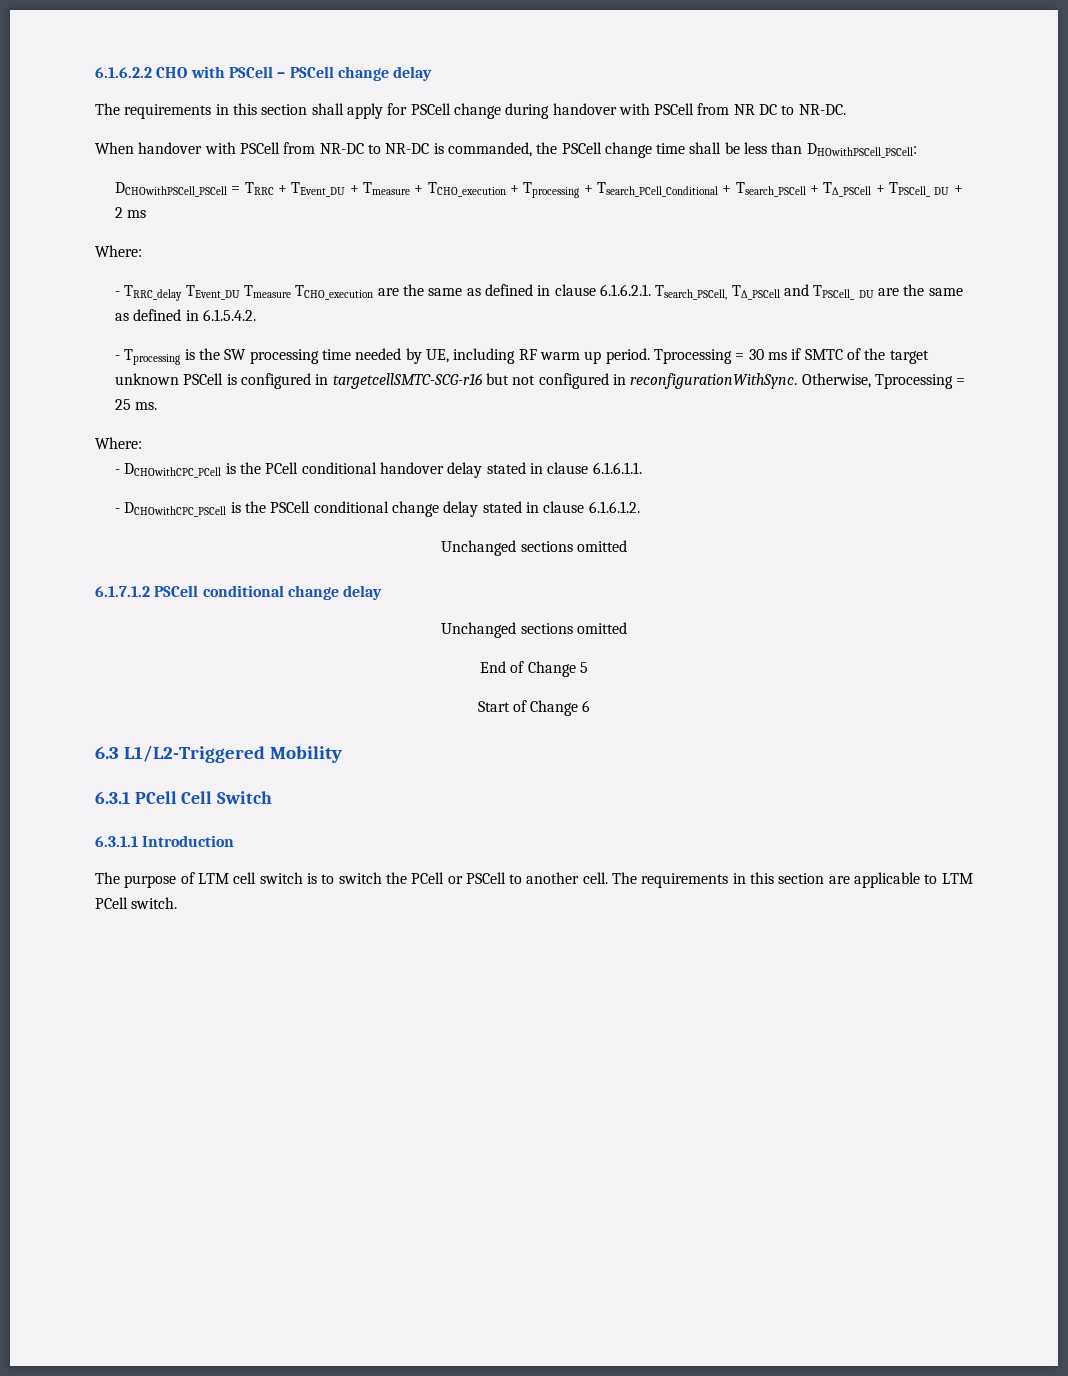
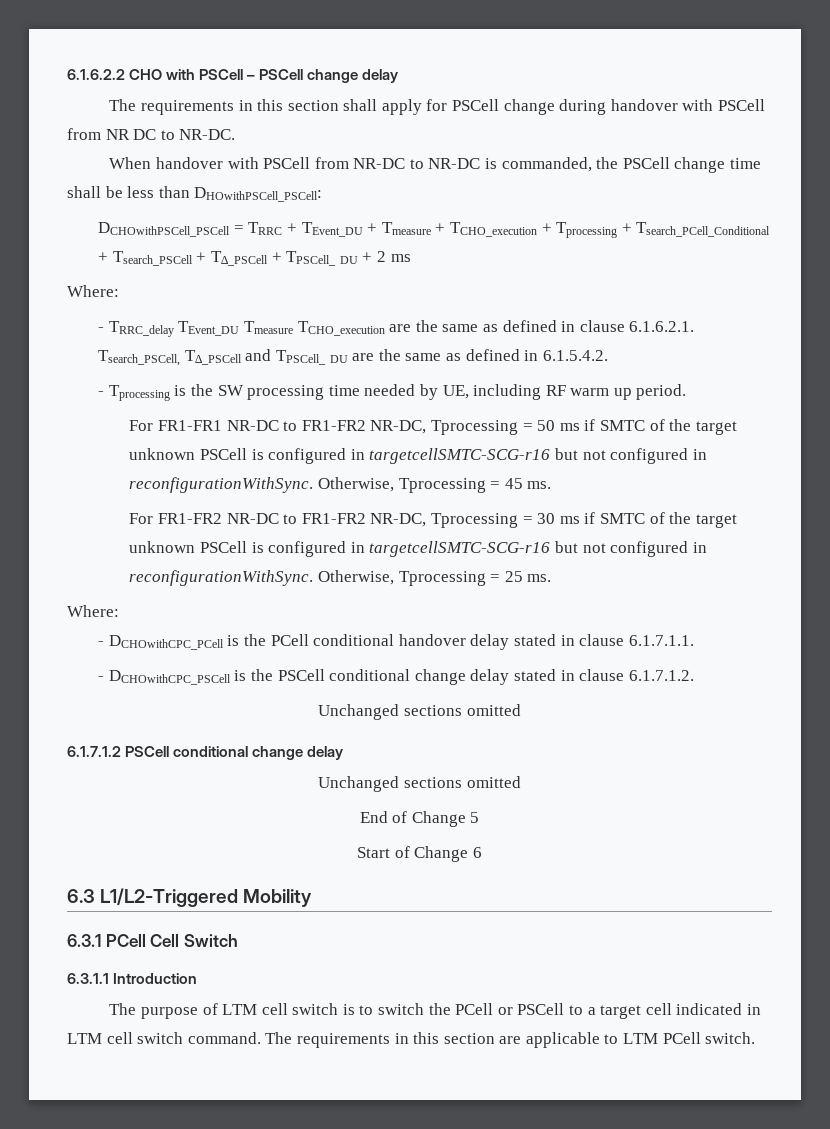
(650, 356) none -> [129,419,737,435] [129,448,707,464] [129,477,552,493] [129,513,427,527] // For FR1-FR1 NR-DC to FR1-FR2 NR-DC, Tprocessing = 50 ms if SMTC of the target unknown PSCell is configured in targetcellSMTC-SCG-r16 but not configured in reconfigurationWithSync. Otherwise, Tprocessing = 45 ms. // For FR1-FR2 NR-DC to FR1-FR2 NR-DC,
[592,462,642,474] 6.1.6.1.1. -> [628,635,694,646] 6.1.7.1.1.
[588,501,640,513] 6.1.6.1.2. -> [628,670,694,681] 6.1.7.1.2.
[526,872,608,884] another cell. -> [587,1003,761,1019] [67,1032,261,1044] a target cell indicated in LTM cell switch command.

